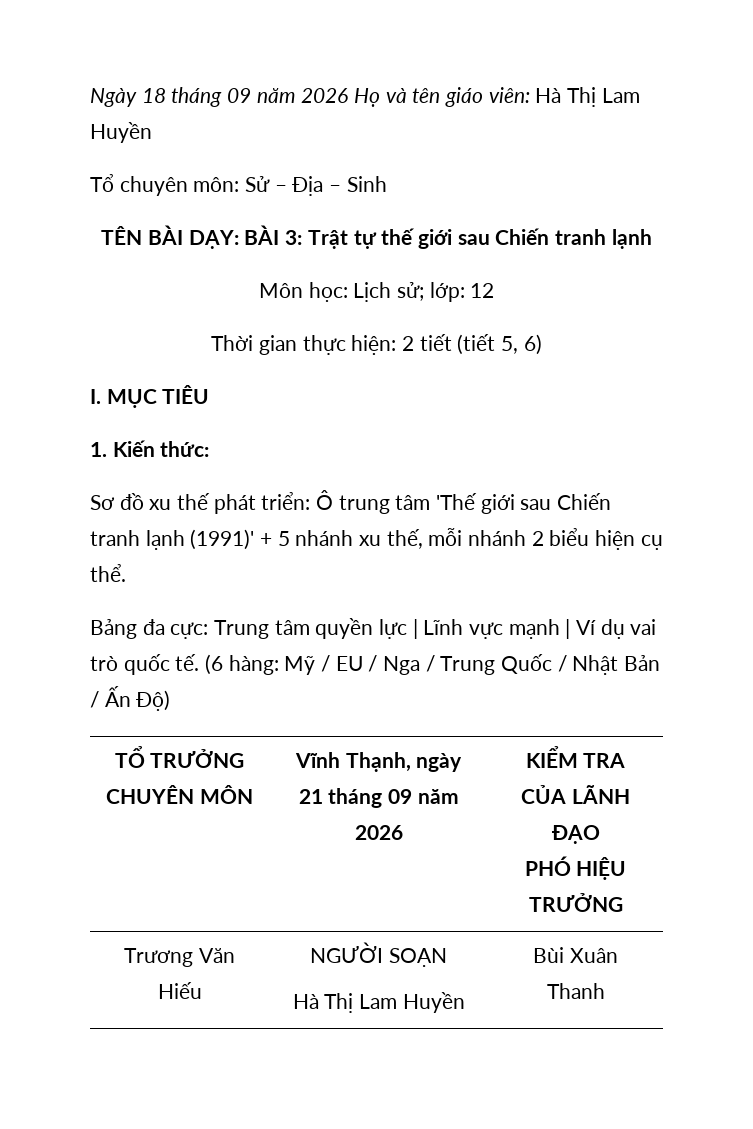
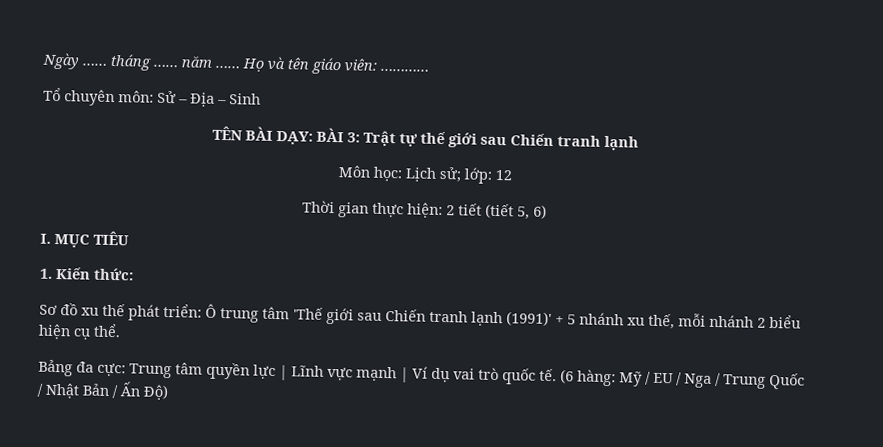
[141,87,349,107] 18 tháng 09 năm 2026 -> [82,53,240,71] …… tháng …… năm ……
[535,87,640,107] [90,122,152,143] Hà Thị Lam Huyền -> [380,68,429,72] …………
[114,746,245,768] [106,785,253,804] [294,752,463,772] [298,788,459,808] [354,825,403,840] [525,746,626,768] [521,785,630,804] [550,825,600,844] [524,856,627,880] [528,893,623,912] [124,948,235,967] [157,982,202,999] [310,942,447,967] [292,992,465,1013] [533,947,618,963] [546,983,605,999] // TỔ TRƯỞNG CHUYÊN MÔN | Vĩnh Thạnh, ngày 21 tháng 09 năm 2026 | KIỂM TRA CỦA LÃNH ĐẠO // PHÓ HIỆU TRƯỞNG // Trương Văn Hiếu | NGƯỜI SOẠN // Hà Thị Lam Huyền | Bùi Xuân Thanh -> (169, 392) none

